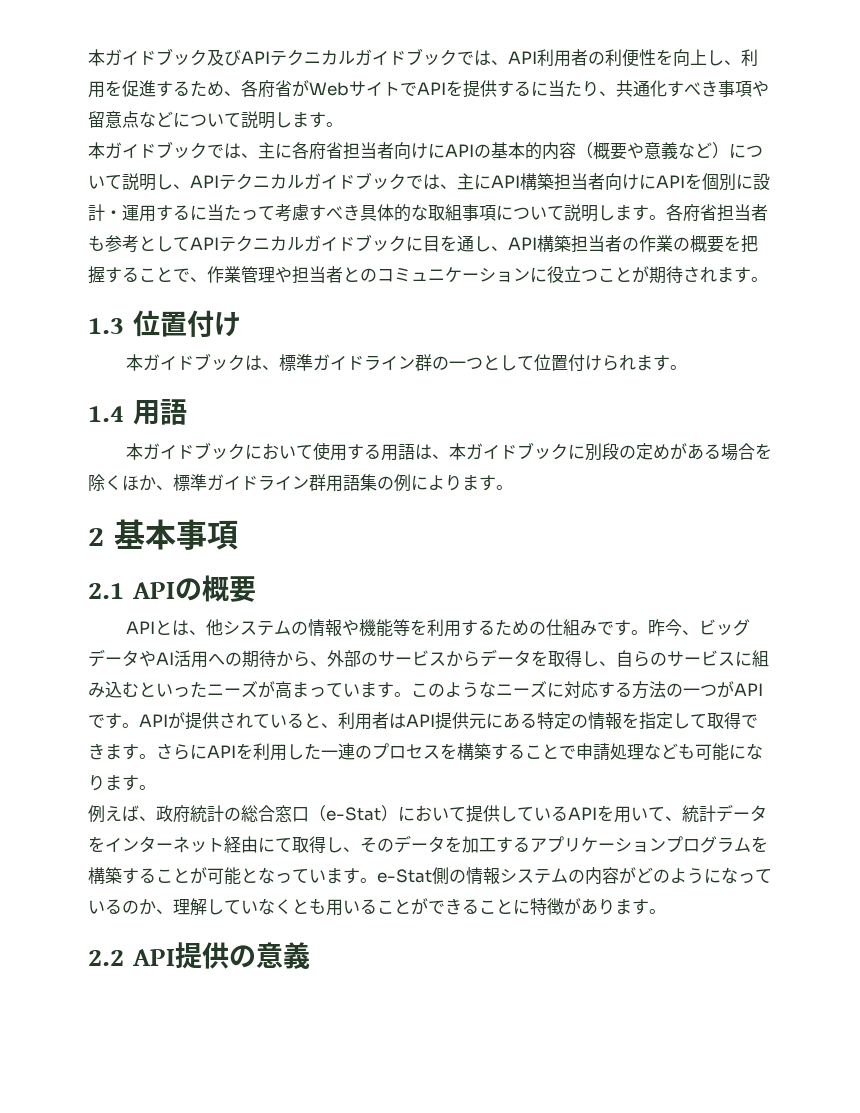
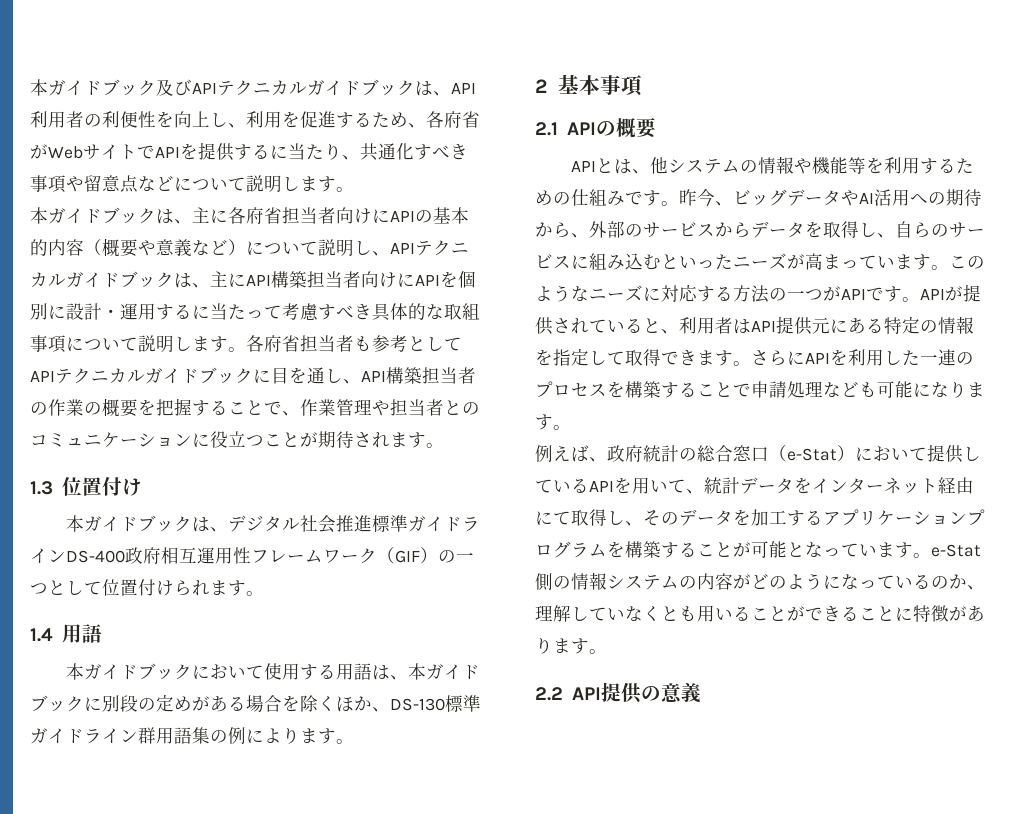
[457,51,474,65] で -> (415, 88) none
[207,144,224,158] で -> (156, 216) none
[406,175,423,189] で -> (174, 280) none
[278,354,432,371] 標準ガイドライン群 -> [227,515,480,533] [30,547,438,564] デジタル社会推進標準ガイドラインDS-400政府相互運用性フレームワーク（GIF）
(173, 487) none -> [390,698,445,711] DS-130

